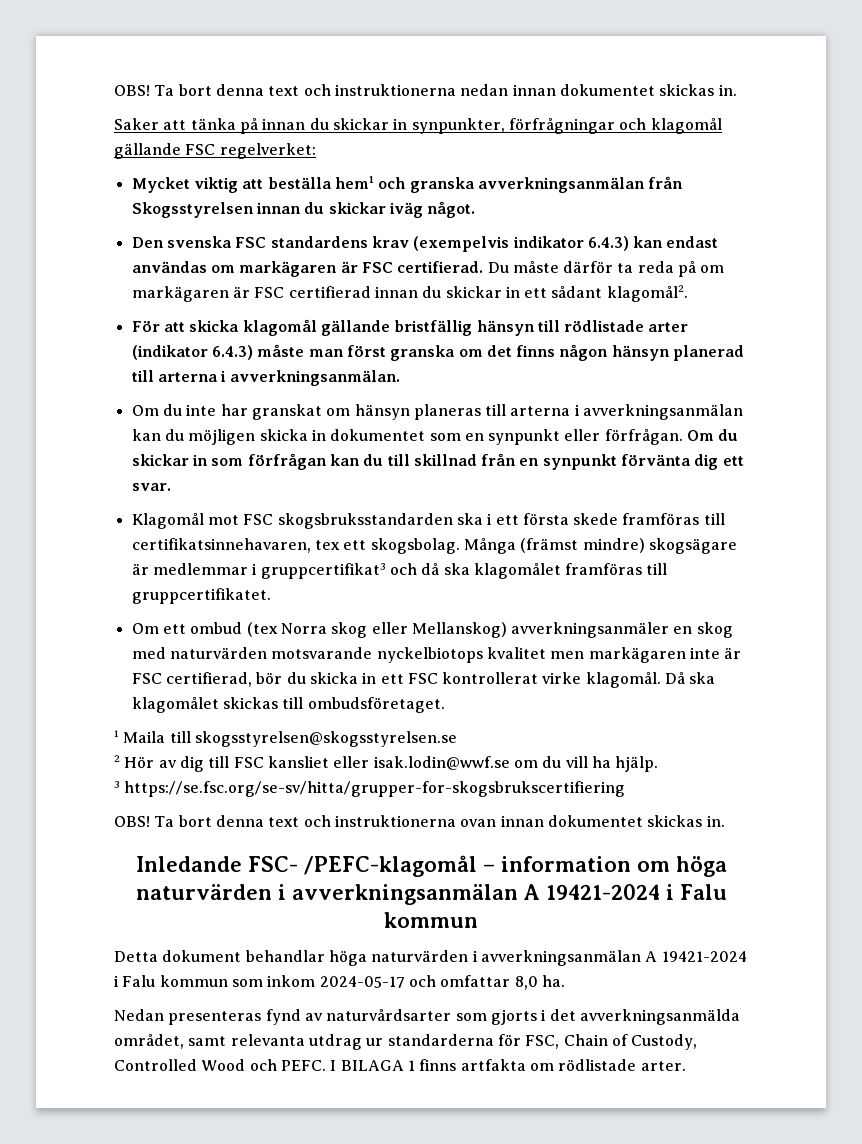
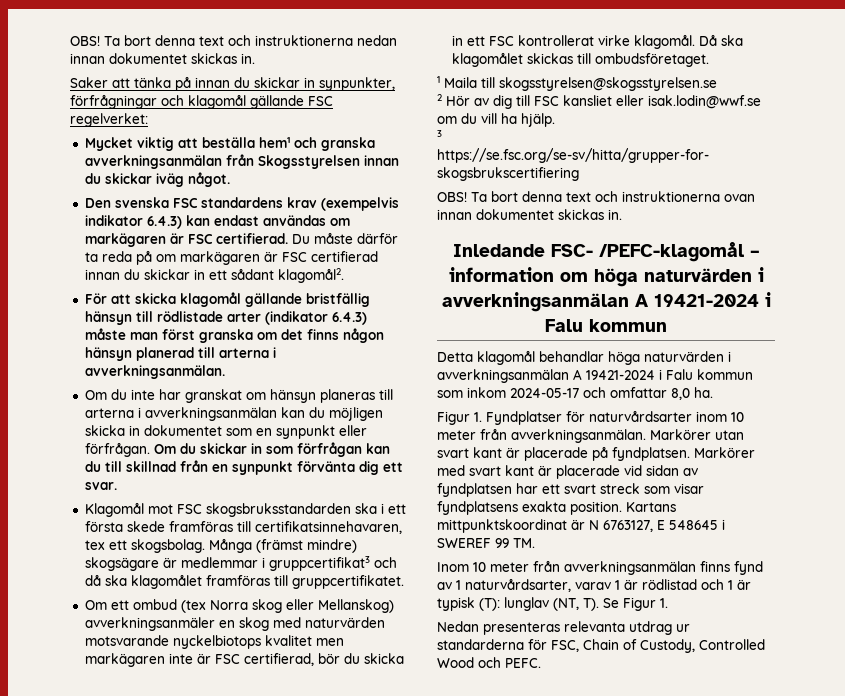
[162,950,242,962] dokument -> [477,350,535,365] klagomål
[114,1009,740,1025] [114,1034,227,1049] Nedan presenteras fynd av naturvårdsarter som gjorts i det avverkningsanmälda området, samt -> [437,410,744,425] [437,428,744,443] [437,446,755,461] [437,465,698,479] [437,483,704,497] [437,501,676,515] [437,519,725,533] [437,538,535,548] [437,560,763,575] [437,578,751,592] [437,597,668,611] [437,621,560,635] Figur 1. Fyndplatser för naturvårdsarter inom 10 meter från avverkningsanmälan. Markörer utan svart kant är placerade på fyndplatsen. Markörer med svart kant är placerade vid sidan av fyndplatsen har ett svart streck som visar fyndplatsens exakta position. Kartans mittpunktskoordinat är N 6763127, E 548645 i SWEREF 99 TM. // Inom 10 meter från avverkningsanmälan finns fynd av 1 naturvårdsarter, varav 1 är rödlistad och 1 är typisk (T): lunglav (NT, T). Se Figur 1. // Nedan presenteras
[330,1059,686,1071] I BILAGA 1 finns artfakta om rödlistade arter. -> (541, 663) none

